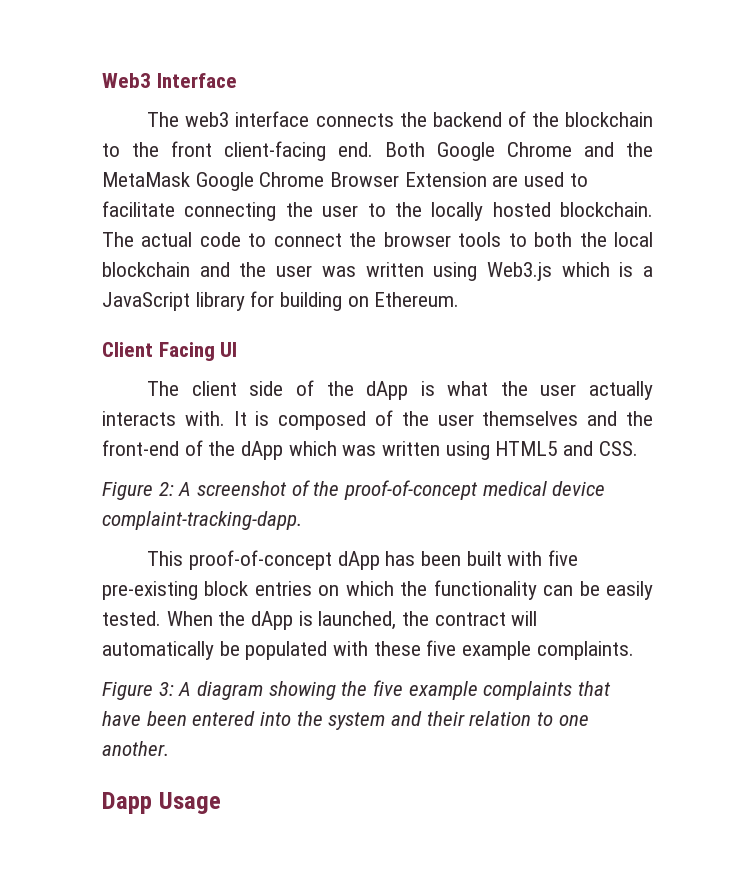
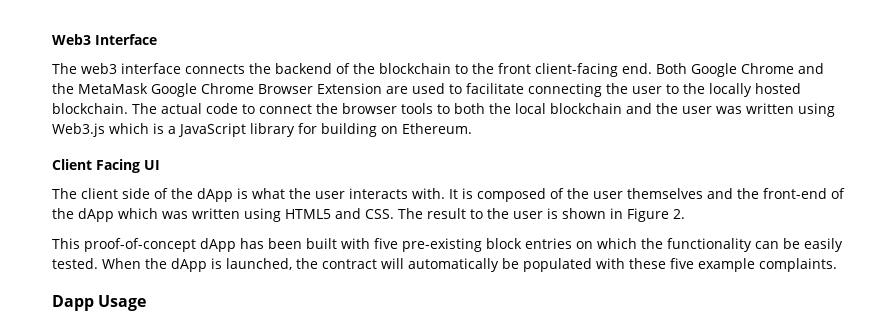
[589,381,653,400] actually -> (345, 195) none
[102,480,606,500] [102,511,302,530] // Figure 2: A screenshot of the proof-of-concept medical device complaint-tracking-dapp. -> [398,208,685,222] The result to the user is shown in Figure 2.
[102,680,612,700] [102,711,589,730] [102,741,169,756] // Figure 3: A diagram showing the five example complaints that have been entered into the system and their relation to one another. -> (837, 265) none

